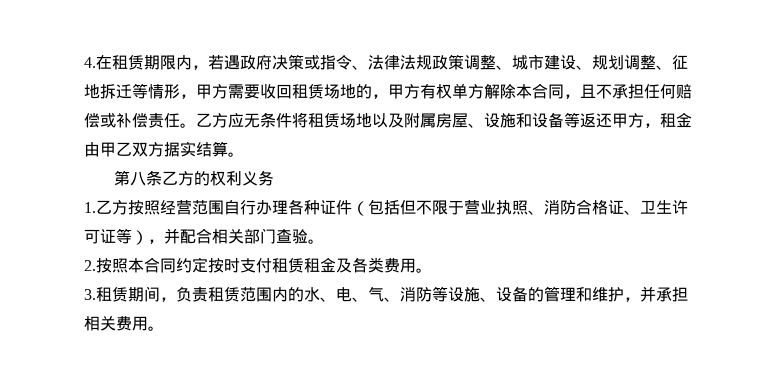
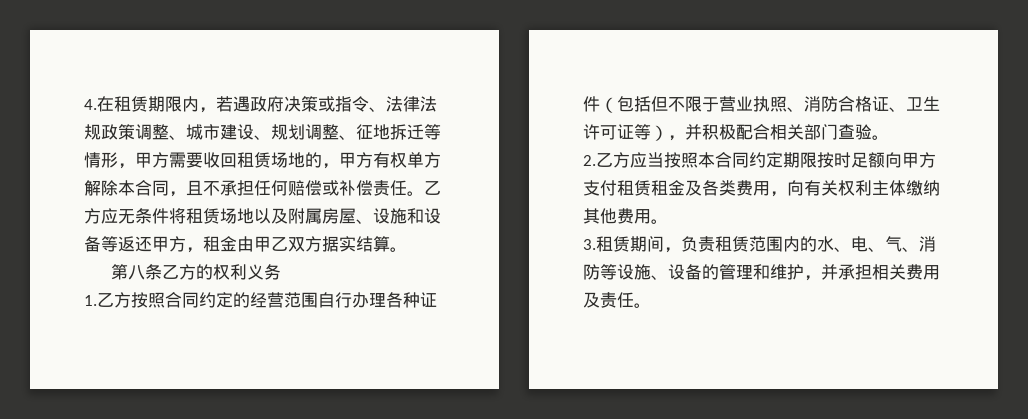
(160, 207) none -> [165,292,250,308] 合同约定的
(180, 236) none -> [702,124,736,140] 积极
(96, 265) none -> [596,152,664,168] 乙方应当
[208,258,240,273] 按时 -> [783,152,936,168] 期限按时足额向甲方
(416, 265) none -> [770,180,940,197] [583,208,651,224] ，向有关权利主体缴纳其他费用
(148, 323) none -> [583,292,634,308] 及责任

